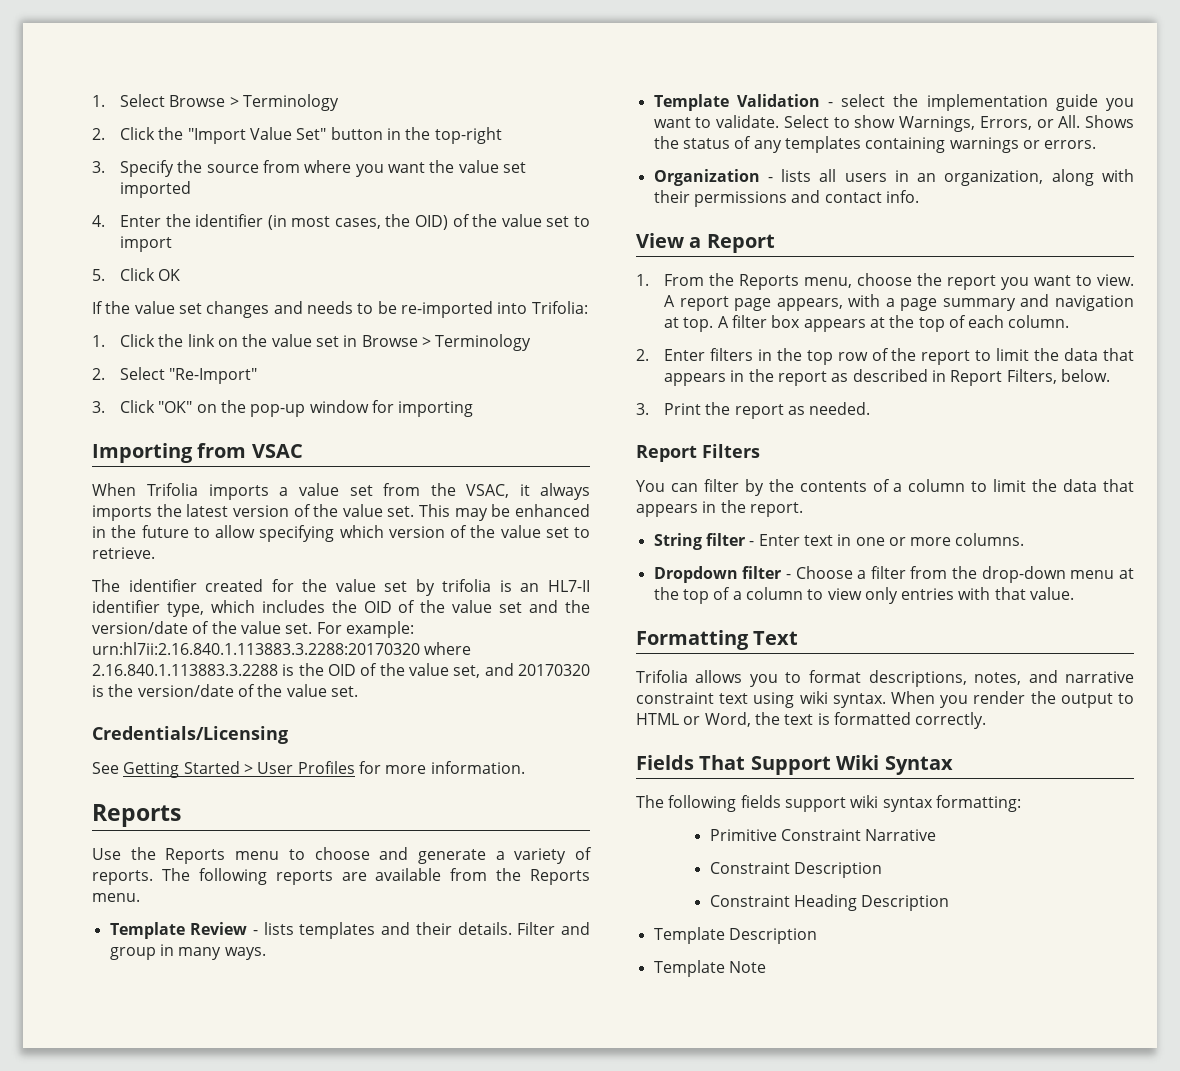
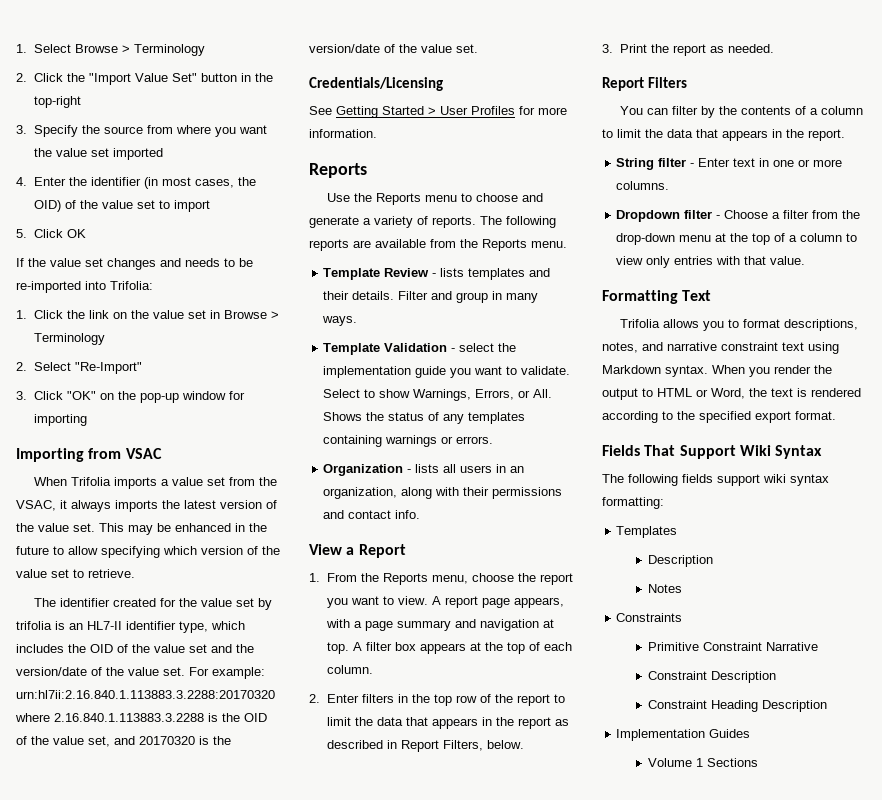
[799,691,828,704] wiki -> [602,365,661,374] Markdown
[833,712,987,729] formatted correctly. -> [811,388,861,397] [602,411,836,423] rendered according to the specified export format.
(1021, 803) none -> [616,526,678,538] [647,555,713,567] [647,584,682,593] [616,613,683,622] // Templates // Description // Notes // Constraints
[653,927,817,944] [653,960,766,977] Template Description // Template Note -> [616,729,751,741] [647,758,758,767] Implementation Guides // Volume 1 Sections

